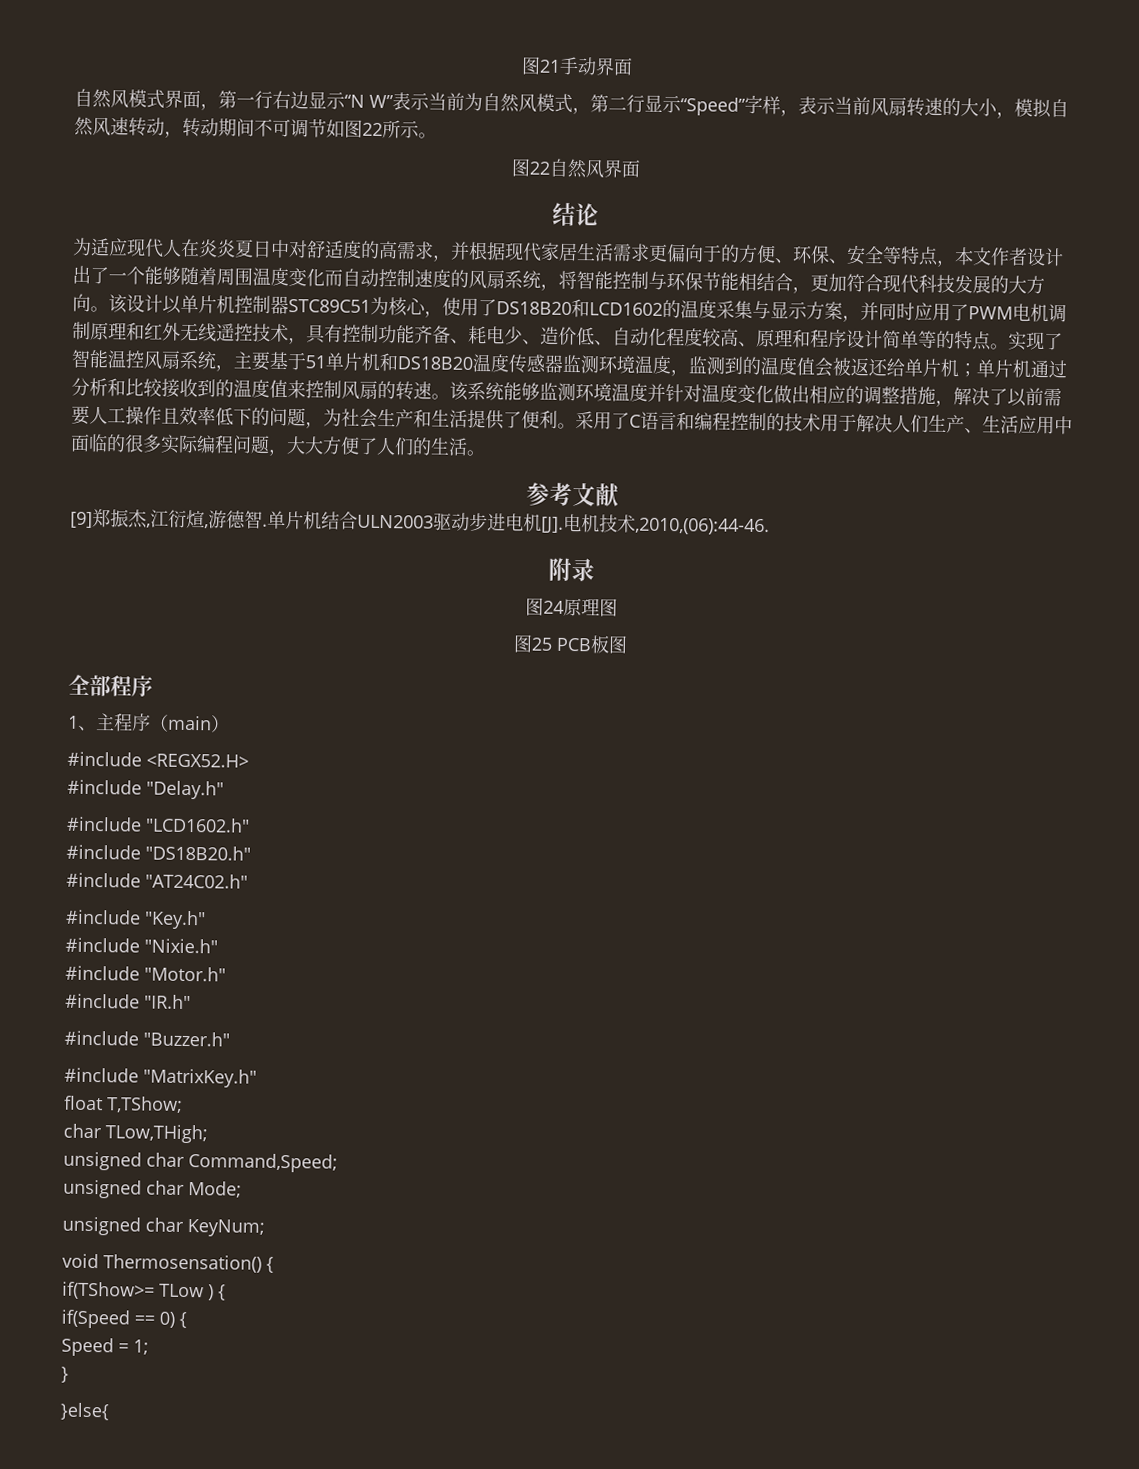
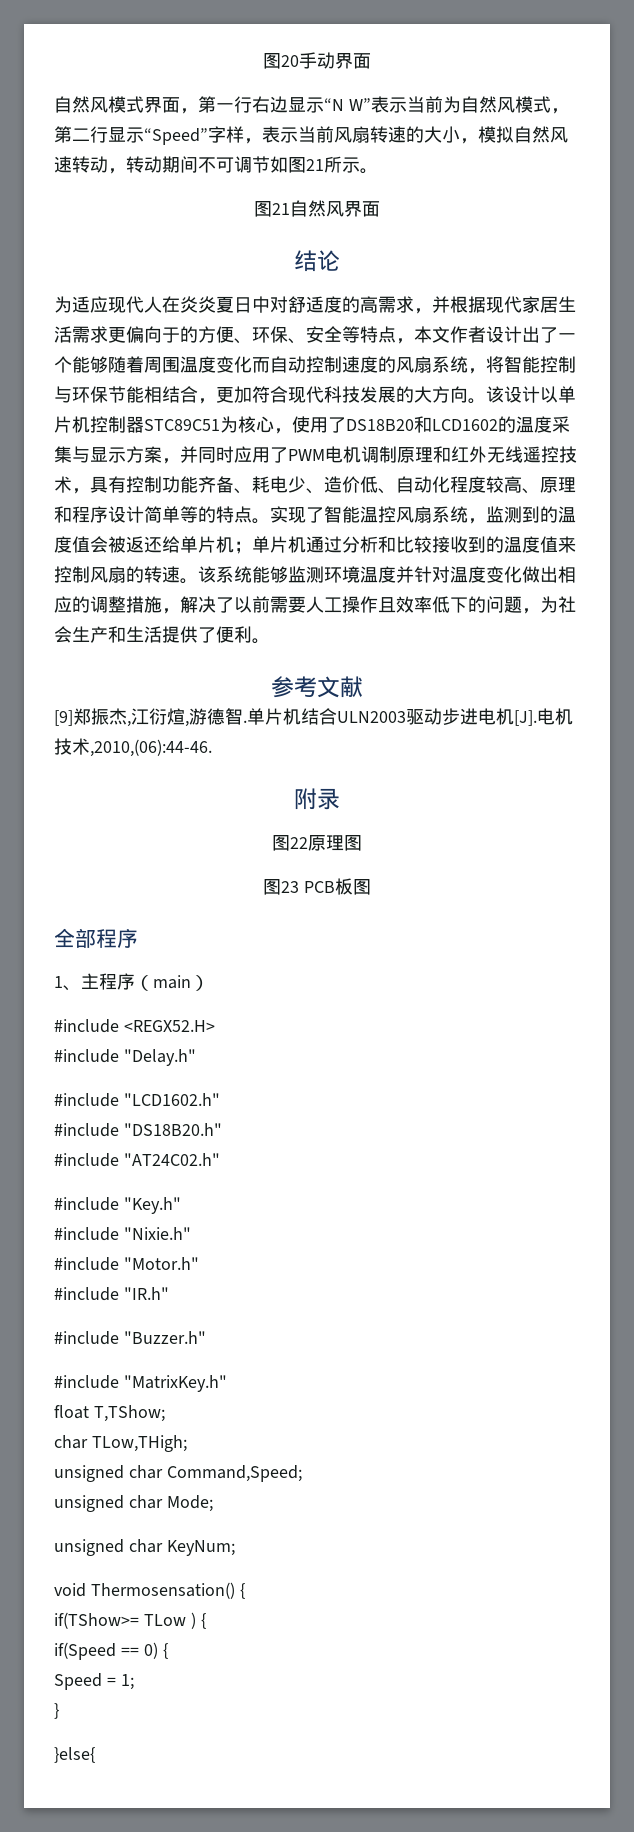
[520,56,561,75] 图21 -> [263,53,299,69] 图20
[362,122,383,137] 22 -> [306,159,324,171] 21
[528,161,550,175] 22 -> [272,203,290,215] 21
[233,351,689,377] 主要基于51单片机和DS18B20温度传感器监测环境温度， -> (486, 521) none
[575,411,1073,435] [70,433,485,457] 采用了C语言和编程控制的技术用于解决人们生产、生活应用中面临的很多实际编程问题，大大方便了人们的生活。 -> (270, 641) none
[542,600,564,614] 24 -> [290,837,308,849] 22
[531,637,553,651] 25 -> [281,881,300,893] 23

